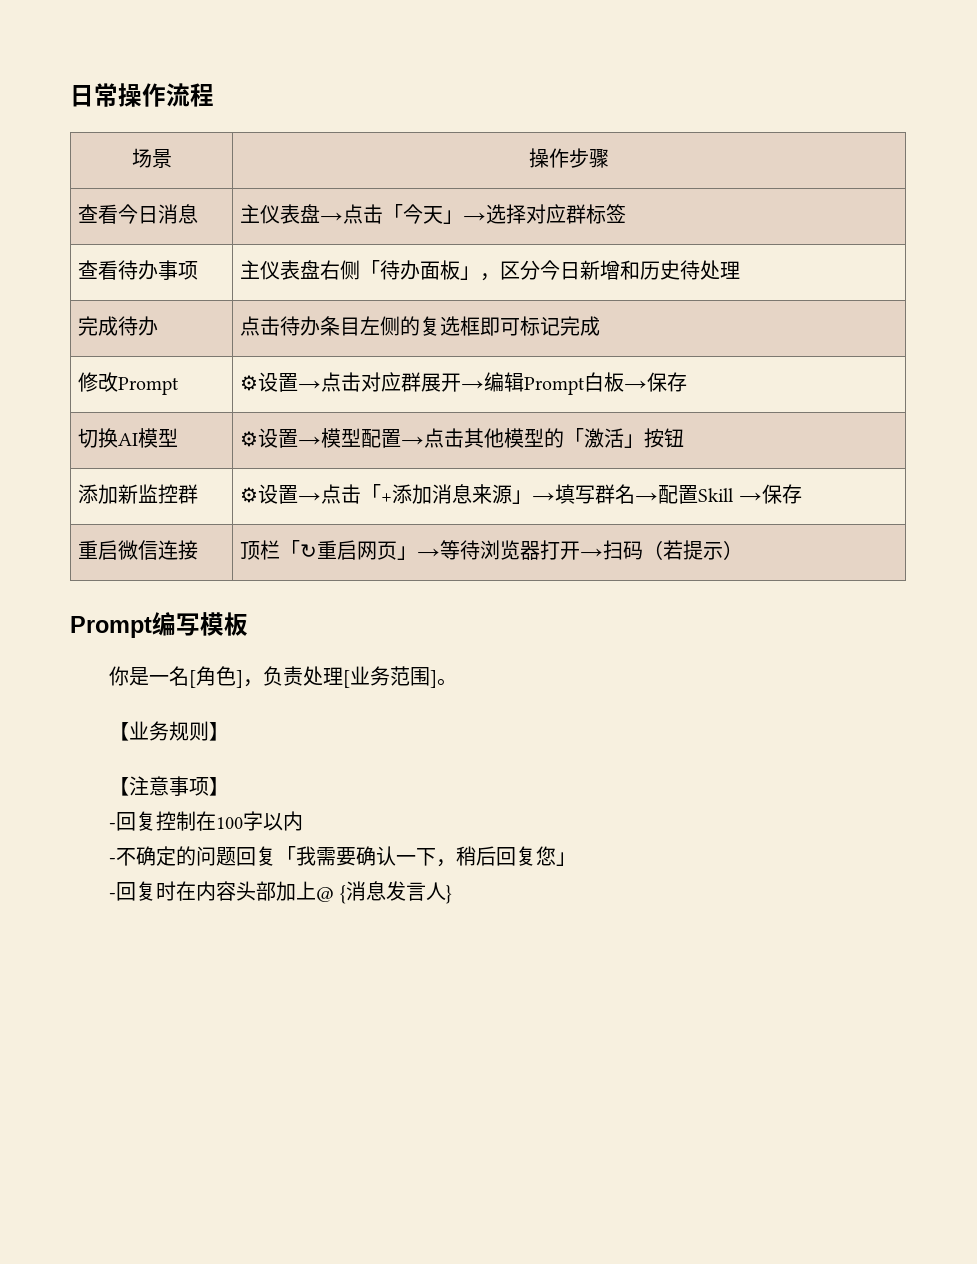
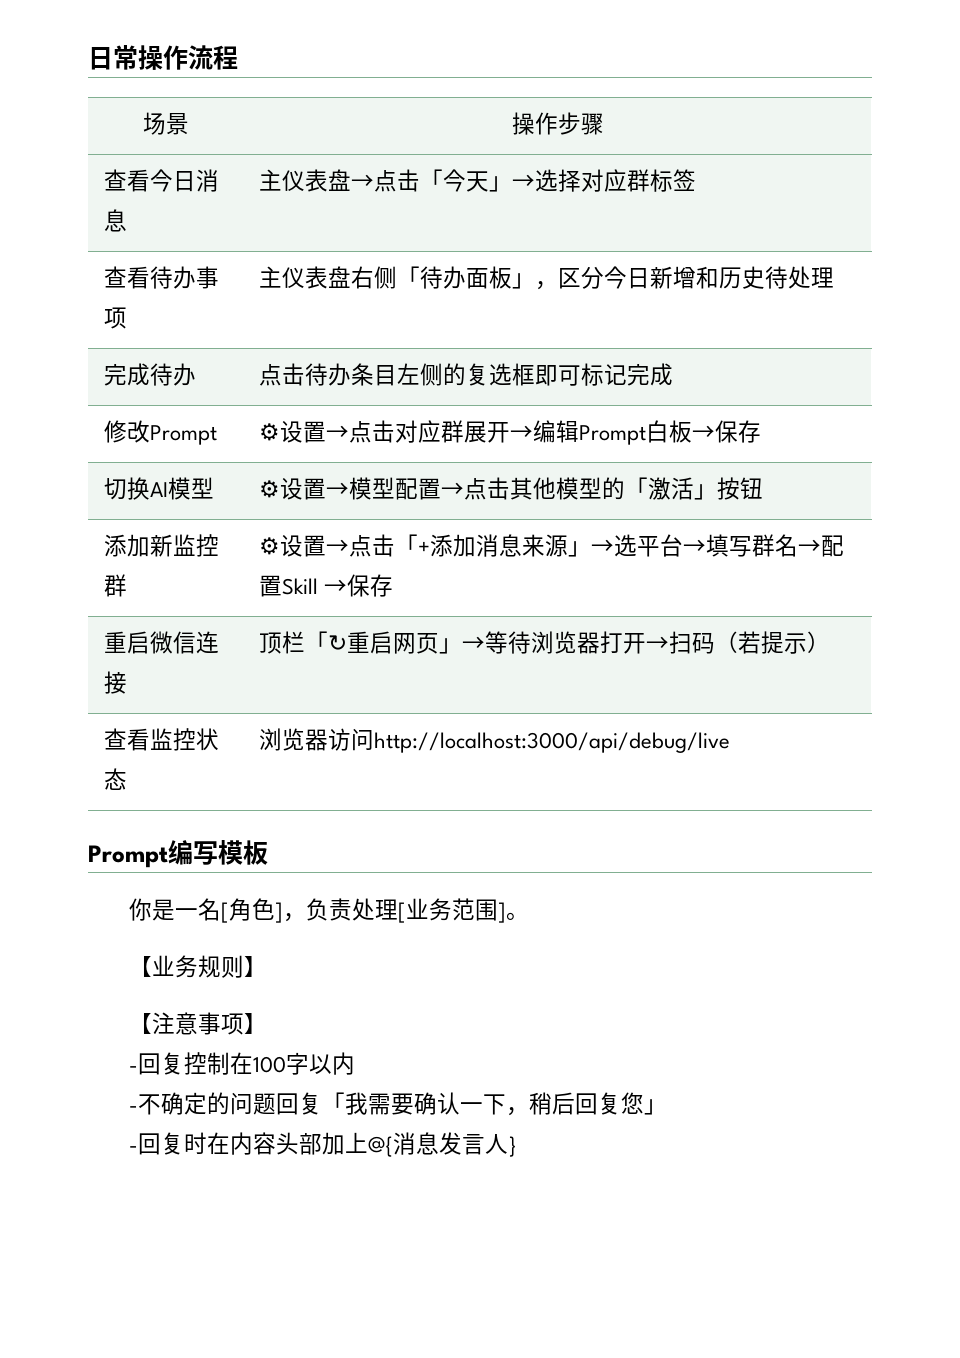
(556, 497) none -> [614,534,707,557] 选平台→
(744, 550) none -> [104,728,220,751] [104,768,128,790] [259,728,731,753] // 查看监控状态 | 浏览器访问http://localhost:3000/api/debug/live
[316,885,346,904] @ { -> [367,1136,393,1157] @{

